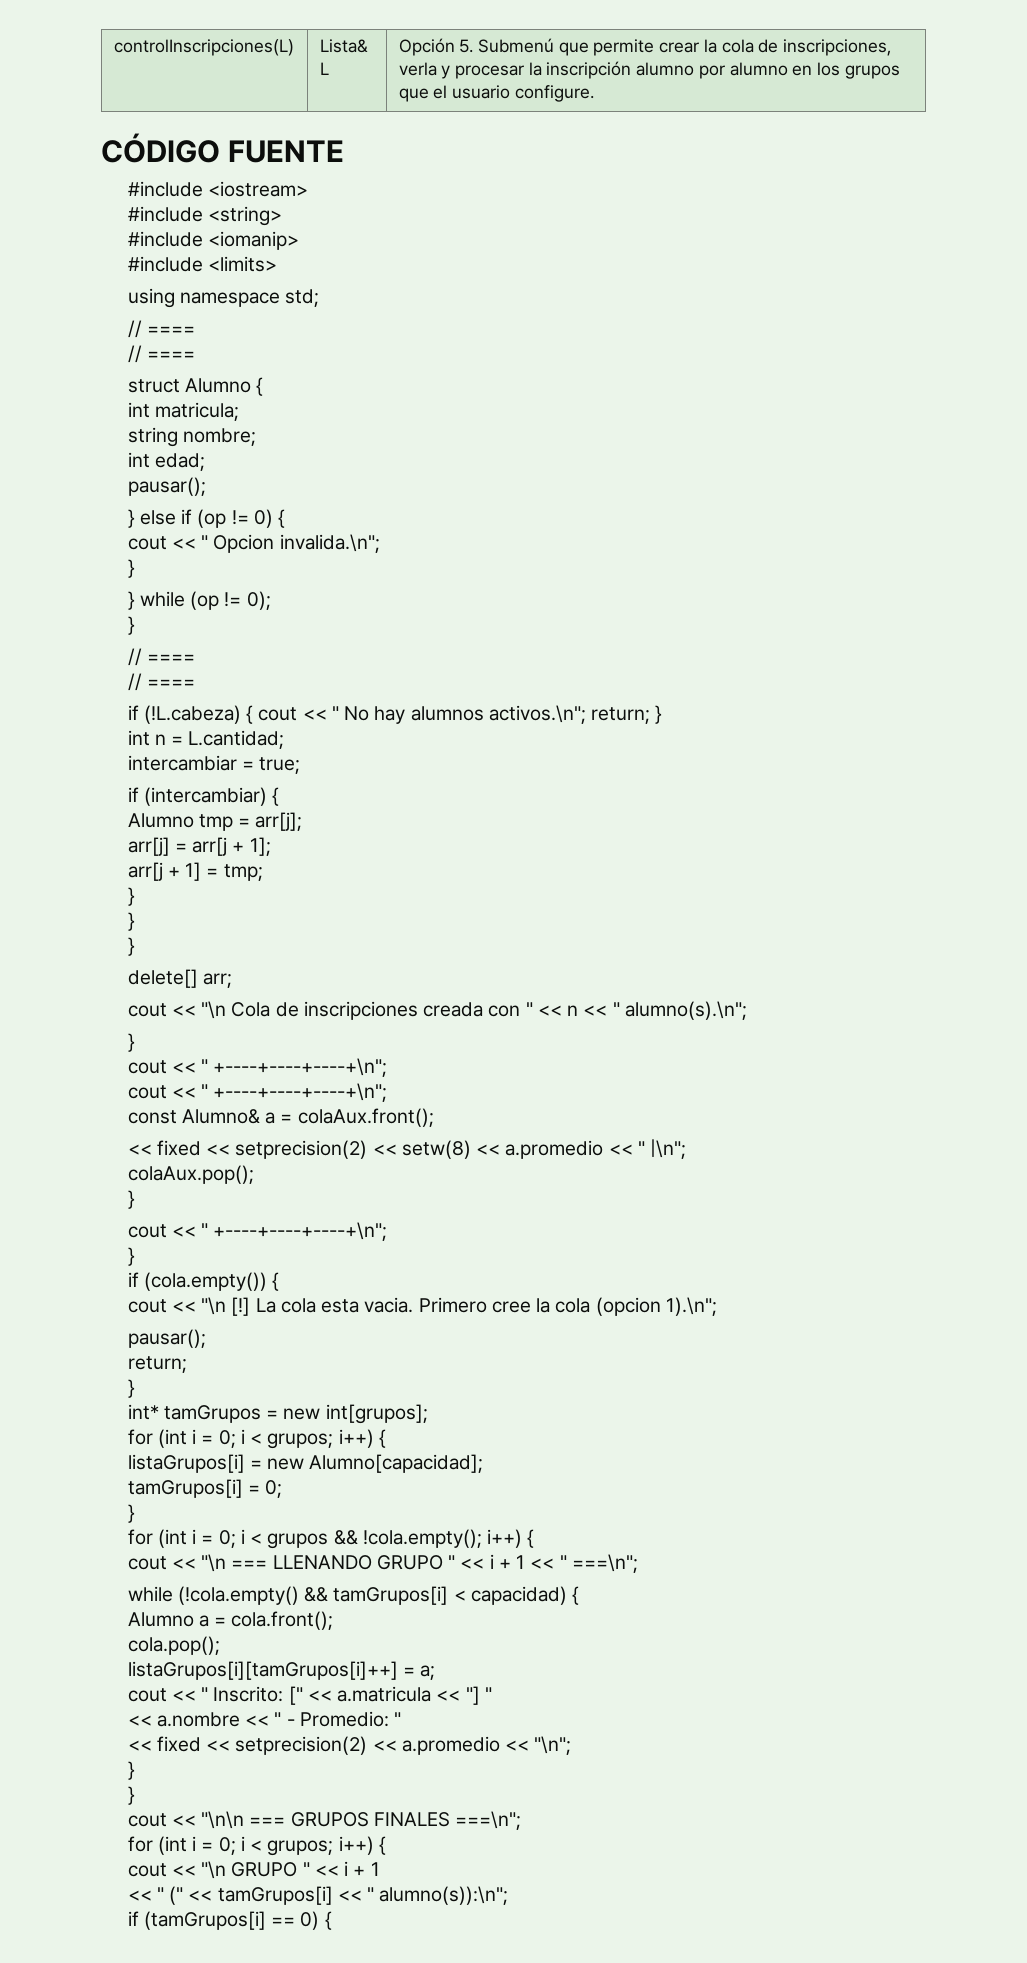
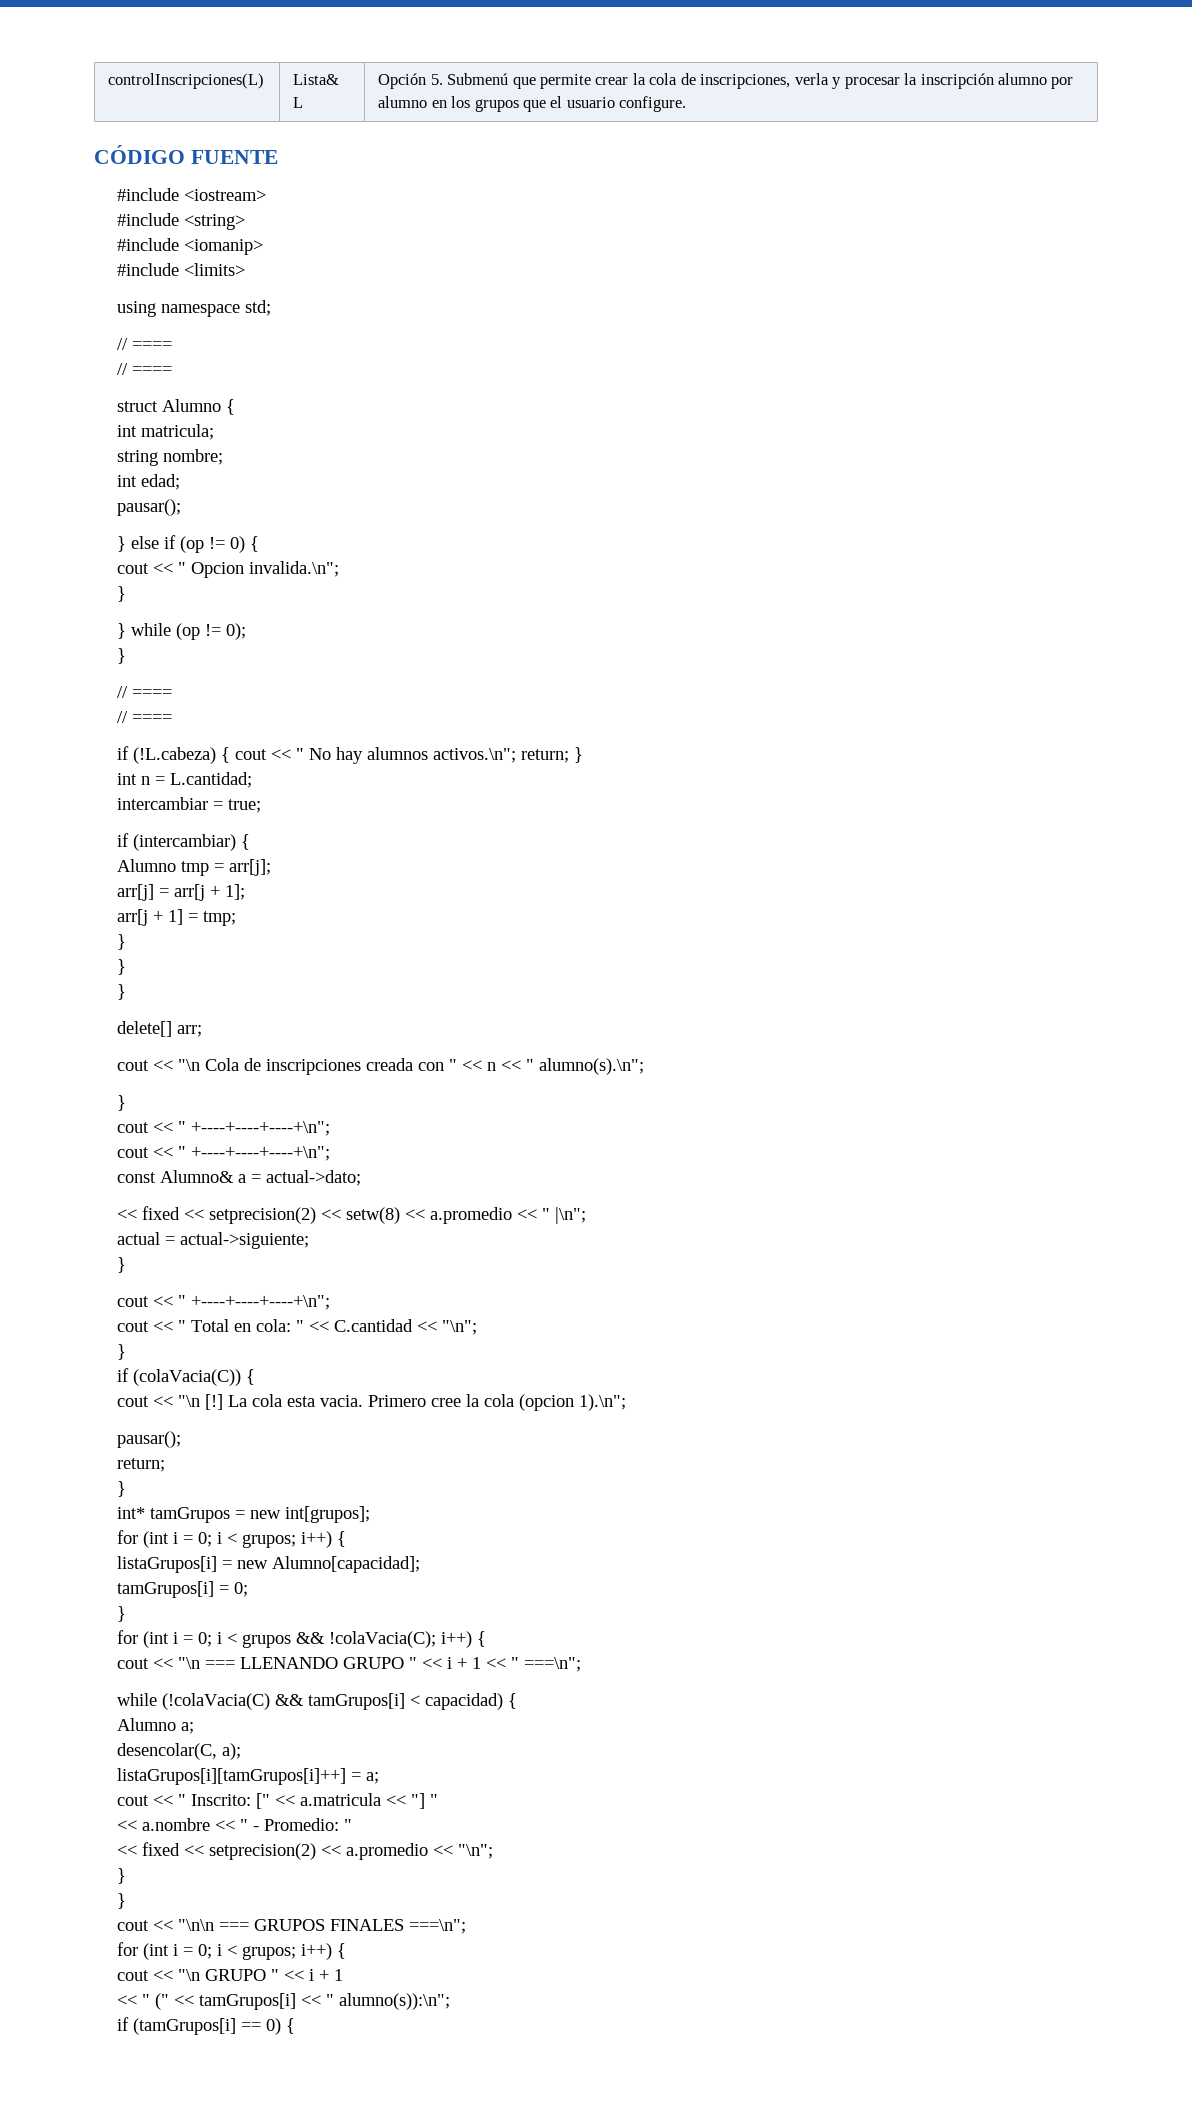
[297,1108,434,1127] colaAux.front(); -> [265,1170,361,1186] actual->dato;
[127,1165,254,1184] [127,1190,135,1209] [127,1222,388,1241] colaAux.pop(); // } // cout << " +----+----+----+\n"; -> [116,1232,309,1249] [116,1257,126,1273] [116,1295,330,1310] [116,1319,477,1335] actual = actual->siguiente; // } // cout << " +----+----+----+\n"; // cout << " Total en cola: " << C.cantidad << "\n";
[143,1272,267,1291] (cola.empty()) -> [132,1369,241,1386] (colaVacia(C))
[362,1529,482,1548] !cola.empty(); -> [328,1631,436,1648] !colaVacia(C);
[177,1586,299,1605] (!cola.empty() -> [161,1693,270,1710] (!colaVacia(C)
[198,1611,334,1630] [127,1636,220,1655] a = cola.front(); // cola.pop(); -> [180,1722,194,1734] [116,1743,241,1760] a; // desencolar(C, a);

